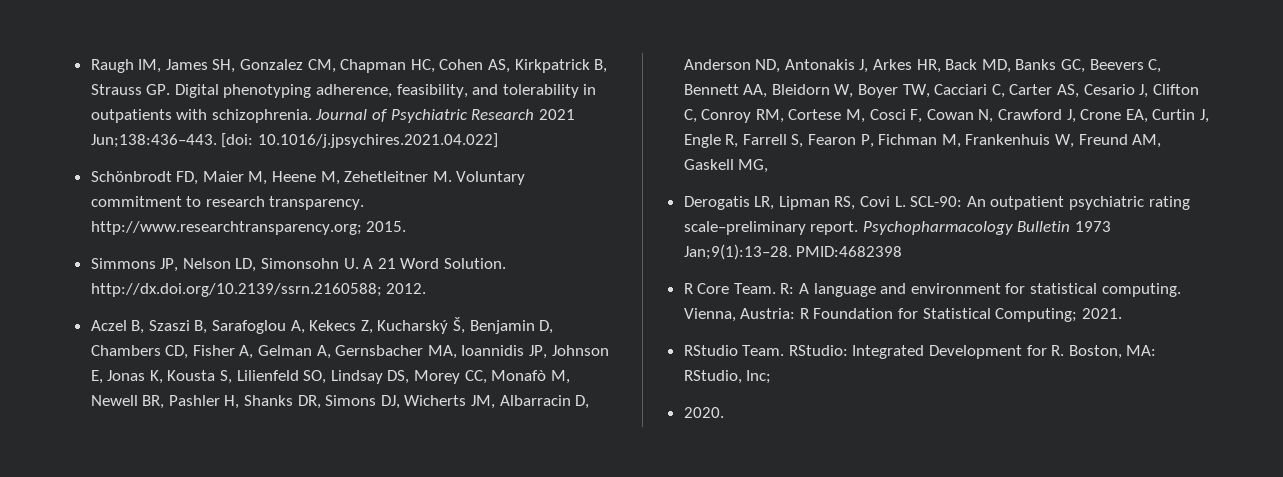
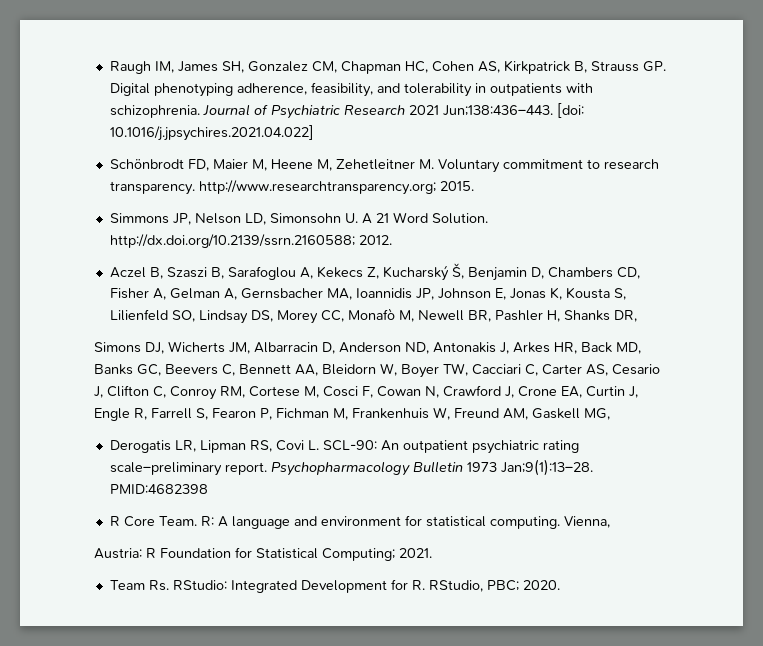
(321, 402) none -> (637, 316) //
(736, 315) none -> (610, 522) //
[683,345,785,356] RStudio Team. -> [109,580,169,591] Team Rs.
[1068,345,1157,359] [683,370,772,384] Boston, MA: RStudio, Inc; // -> [428,580,519,592] RStudio, PBC;

